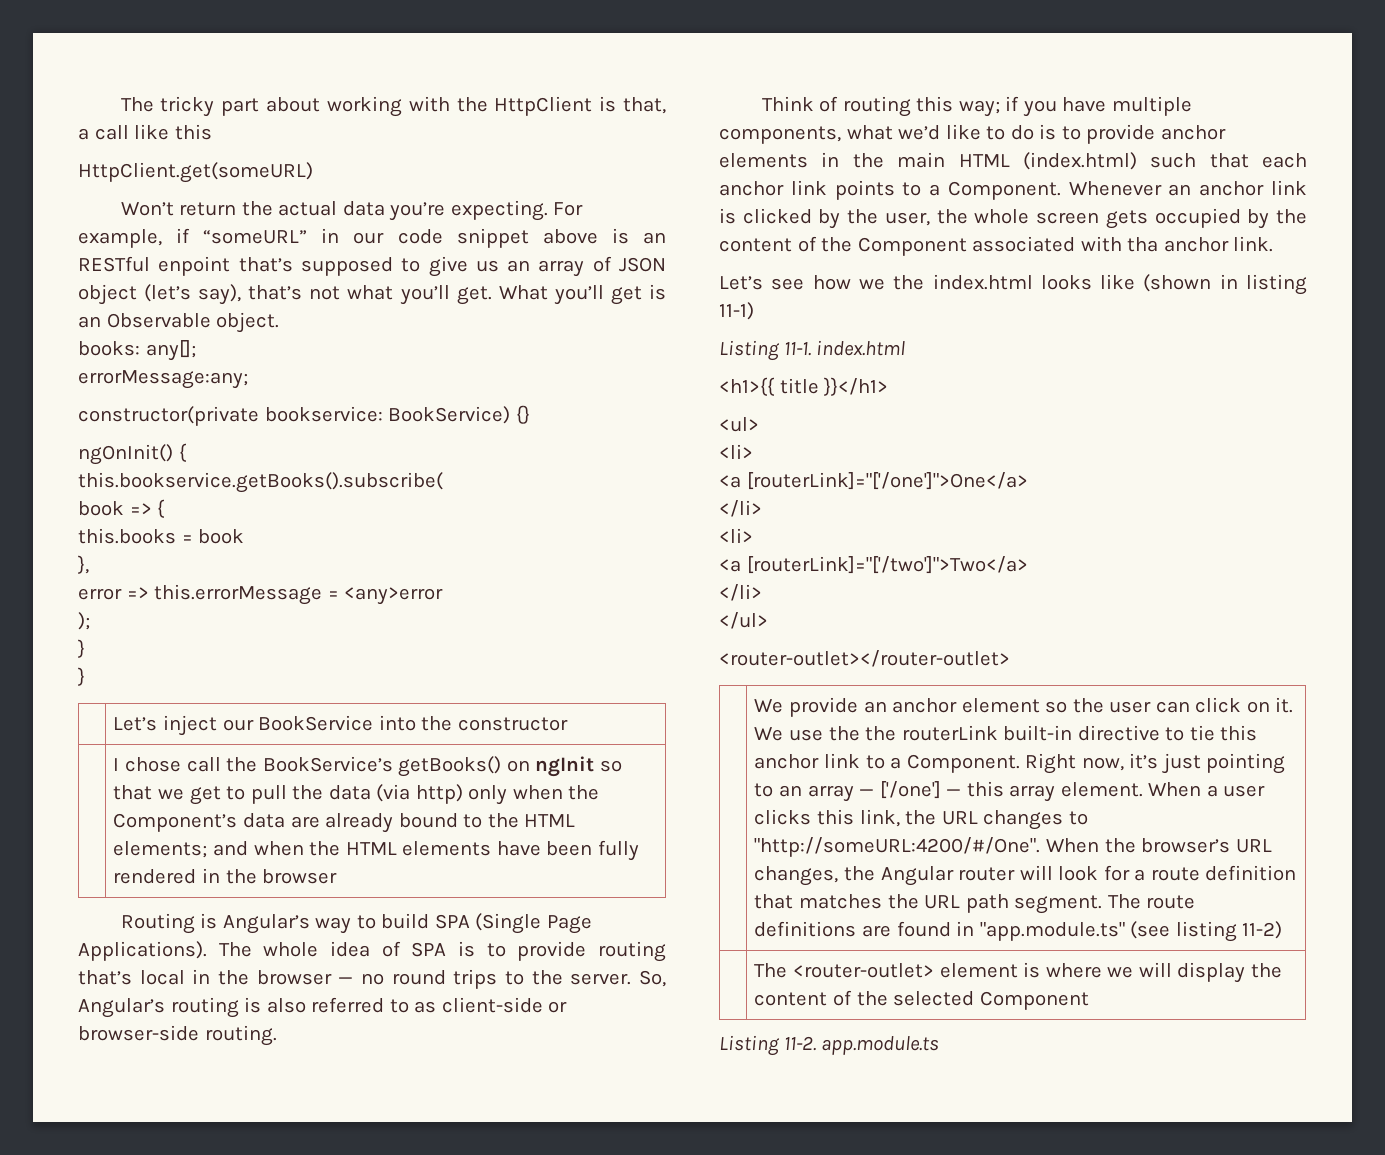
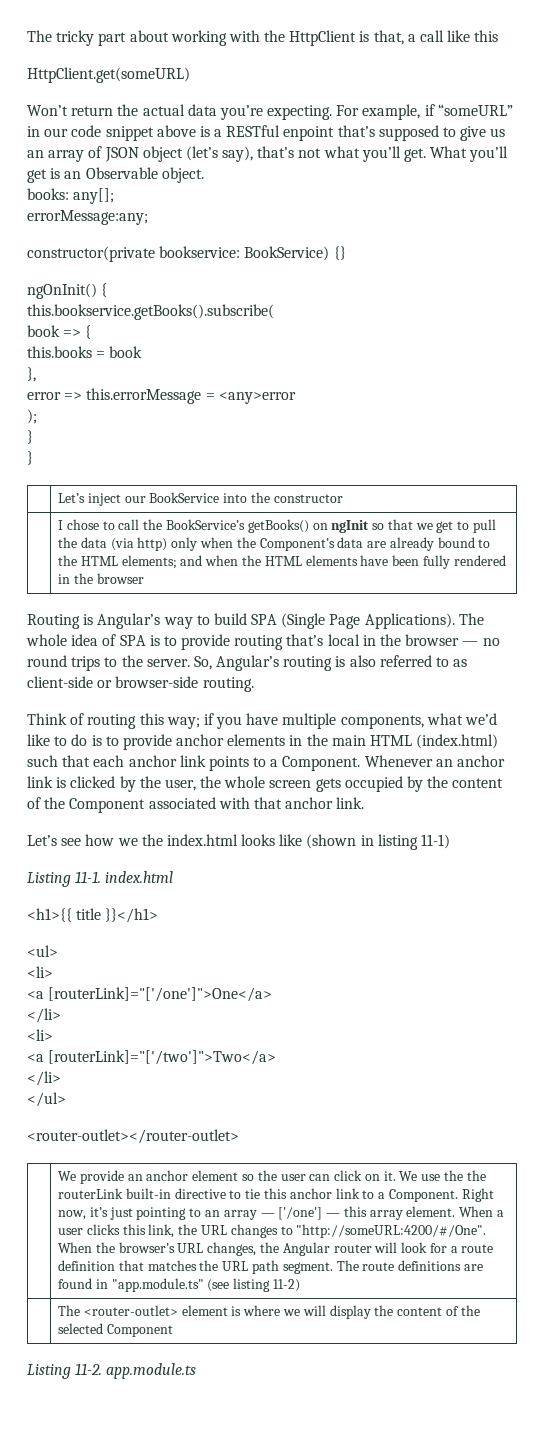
[642,232,666,244] an -> [214,129,223,137] a
(181, 764) none -> [102,521,115,530] to
[1127,237,1159,252] tha -> [253,797,282,809] that

